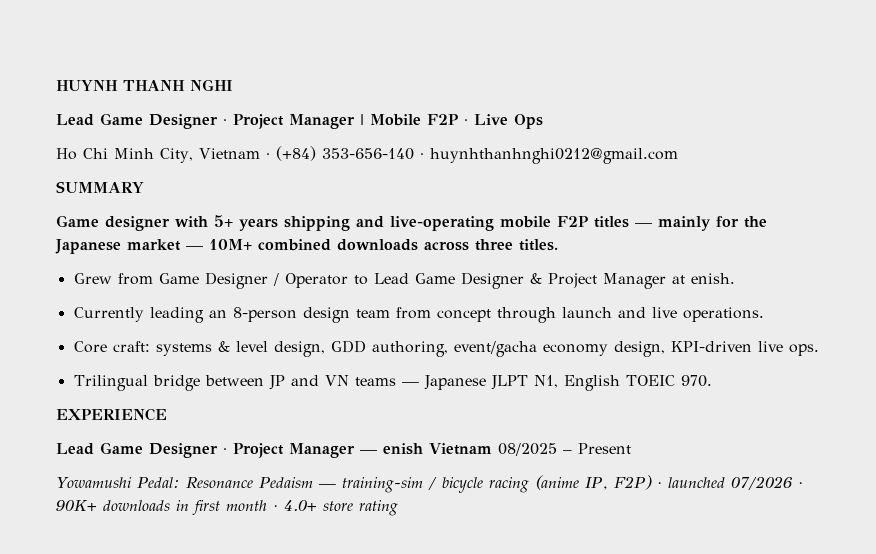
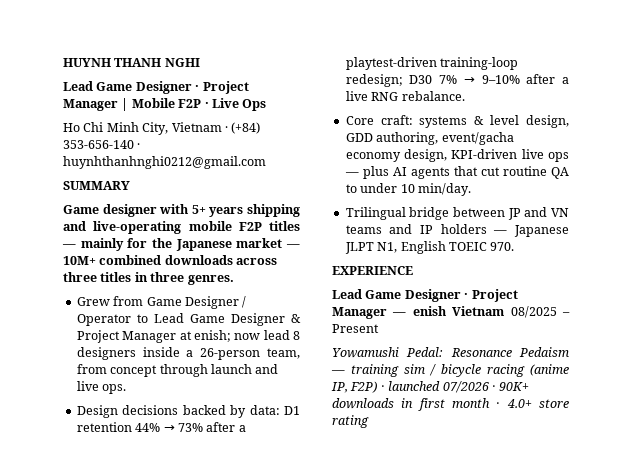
[519,239,558,251] titles. -> [100,272,234,285] titles in three genres.
[690,273,735,284] [73,307,390,323] enish. // Currently leading an 8-person design team -> [193,330,300,342] [76,347,300,360] enish; now lead 8 designers inside a 26-person team,
[682,307,764,322] operations. -> [102,384,127,394] [76,405,300,418] [76,422,246,432] [345,57,519,70] [345,74,569,87] [345,91,465,101] ops. // Design decisions backed by data: D1 retention 44% → 73% after a playtest-driven training-loop redesign; D30 7% → 9–10% after a live RNG rebalance.
[788,344,819,356] ops. -> [548,152,569,162] [344,166,569,179] [345,183,471,196] ops — plus AI agents that cut routine QA to under 10 min/day.
(396, 381) none -> [389,224,487,234] and IP holders
[341,477,423,493] training-sim -> [351,364,425,377] training sim

